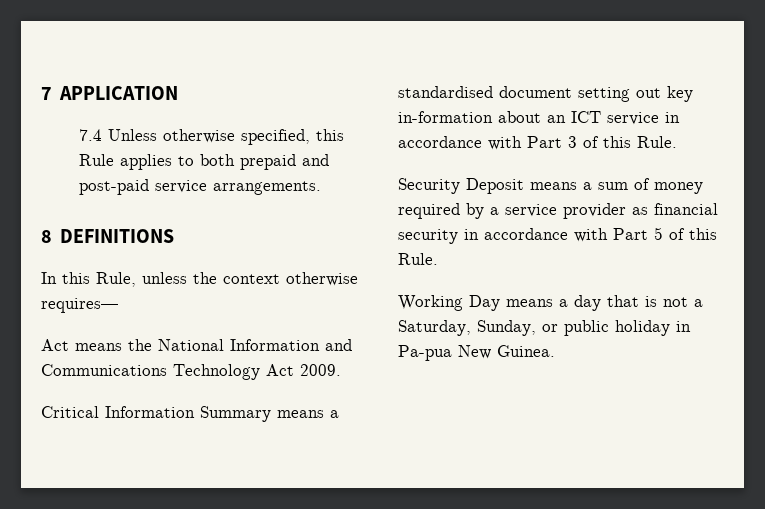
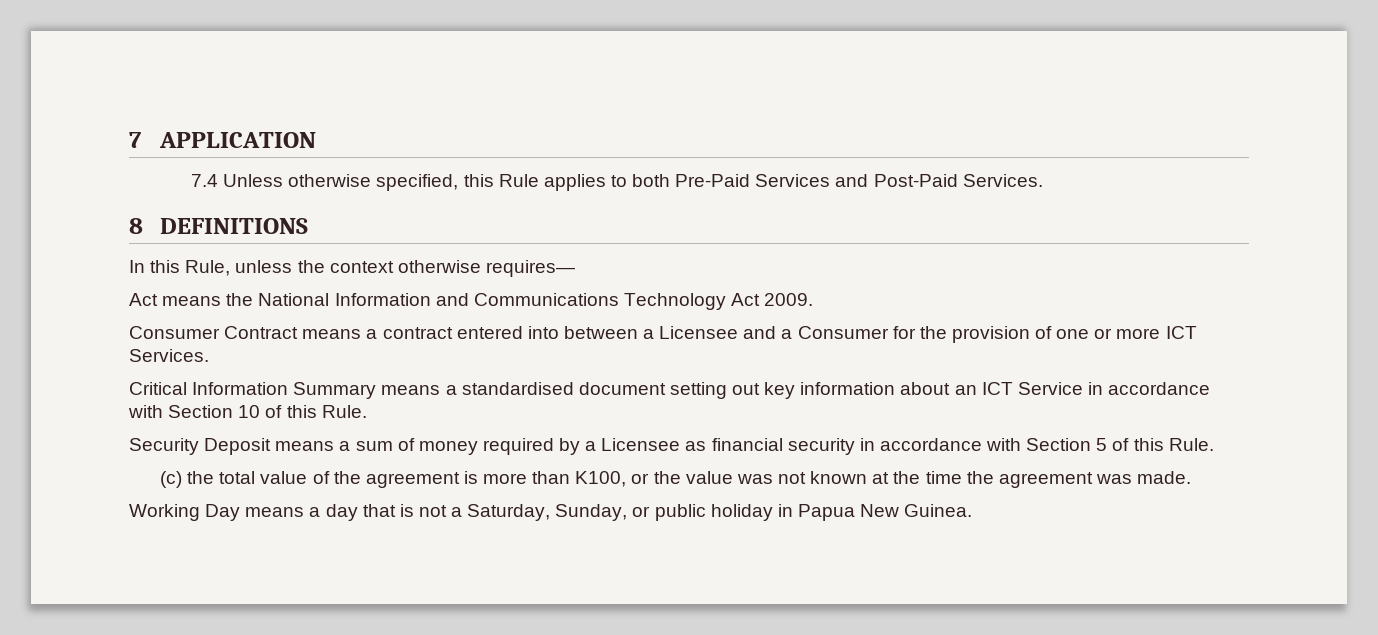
[240,154,330,170] [79,179,322,195] prepaid and post-paid service arrangements. -> [675,174,1043,187] Pre-Paid Services and Post-Paid Services.
(341, 370) none -> [129,326,1197,343] [129,349,209,362] // Consumer Contract means a contract entered into between a Licensee and a Consumer for the provision of one or more ICT Services.
[398,111,493,123] in-formation -> [800,382,896,395] information
[607,112,680,125] [398,136,577,150] service in accordance with Part 3 -> [1017,382,1211,395] [128,405,261,418] Service in accordance with Section 10
[505,203,626,219] service provider -> [601,438,681,451] Licensee
[613,228,648,240] Part -> [1026,438,1092,451] Section
(438, 259) none -> [160,471,1192,488] // (c) the total value of the agreement is more than K100, or the value was not known at the time the agreement was made.
[398,345,452,361] Pa-pua -> [797,504,855,521] Papua

